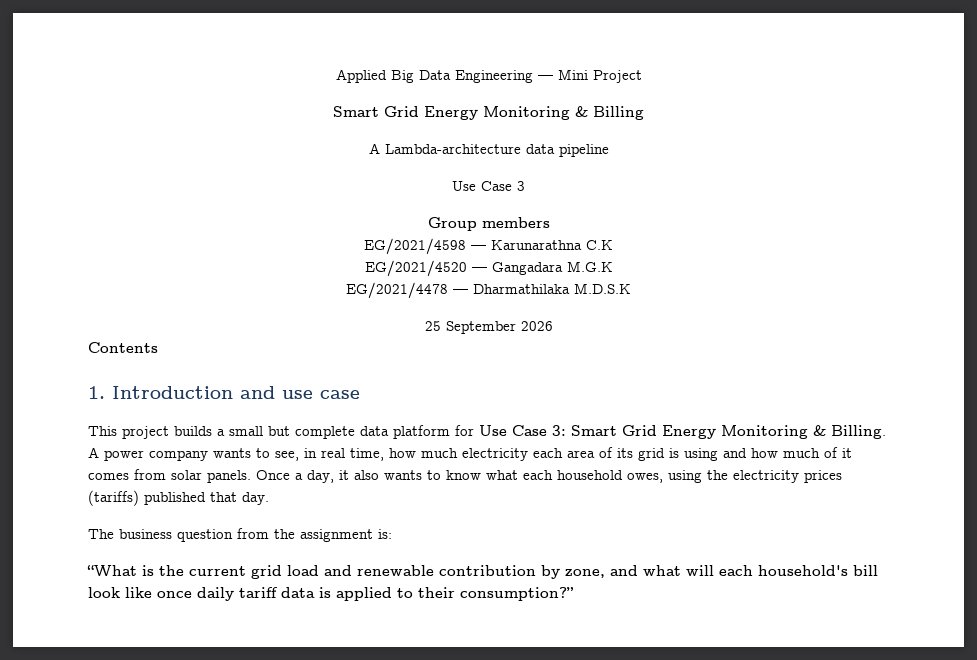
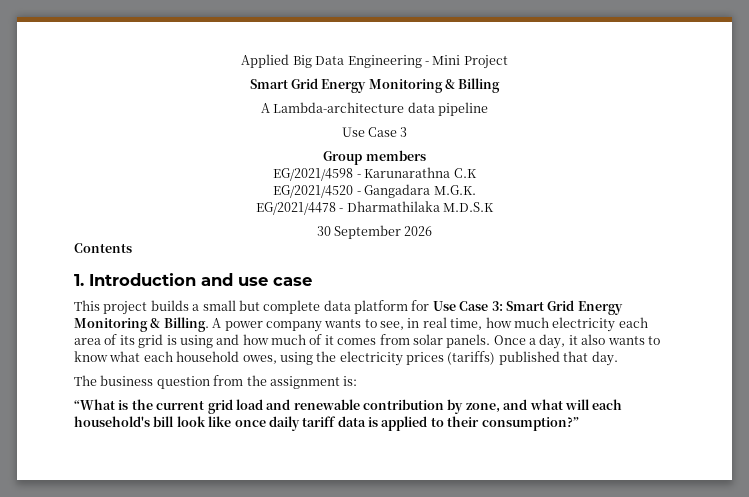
[537,75,553,80] — -> [424,61,429,65] -
[471,245,486,250] — -> [356,174,361,178] -
[471,261,613,275] — Gangadara M.G.K -> [356,184,476,198] - Gangadara M.G.K.
[453,289,468,294] — -> [339,208,344,212] -
[424,321,441,331] 25 -> [316,226,331,236] 30

